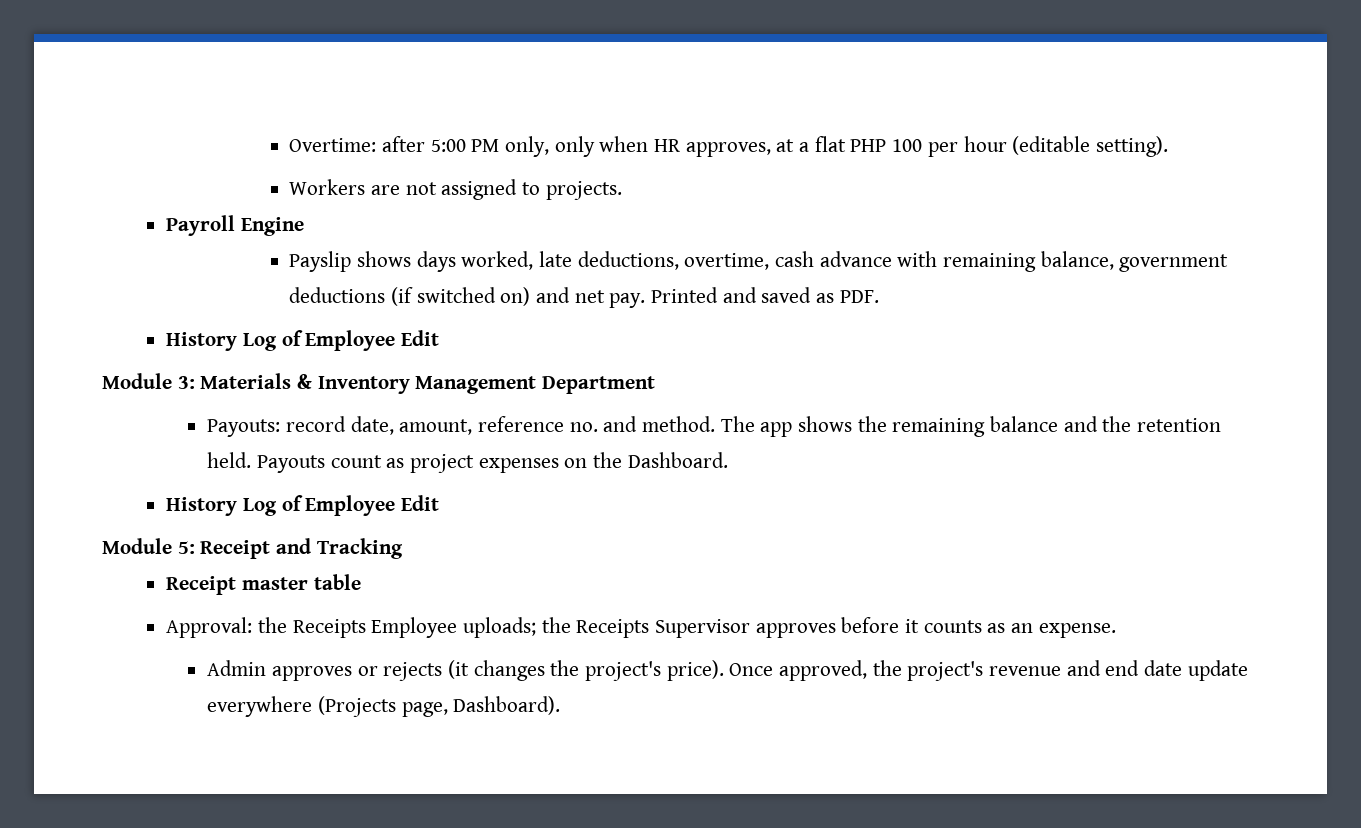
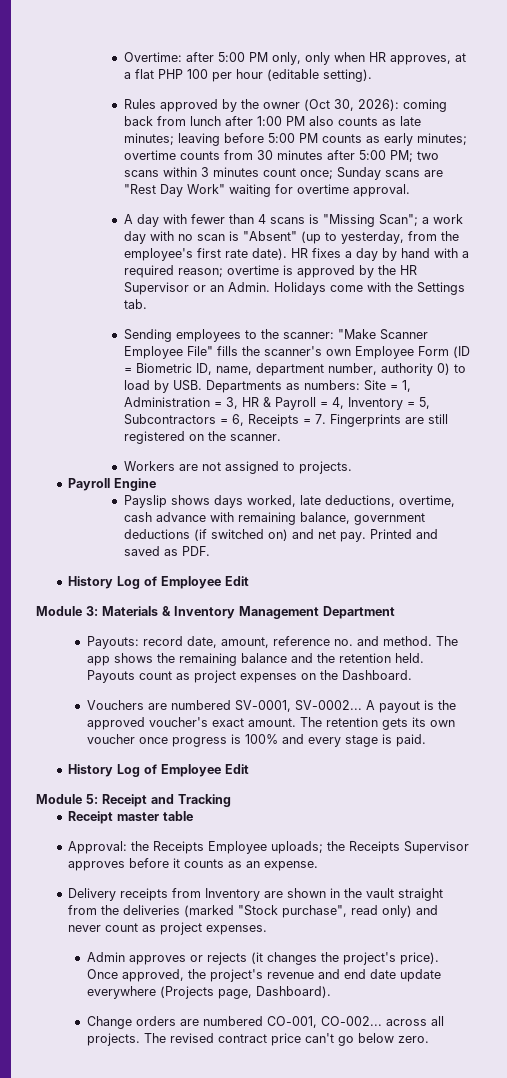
(1168, 146) none -> [123,99,447,112] [123,116,421,126] [123,133,467,146] [123,150,439,162] [123,167,443,180] [123,184,410,197] [123,214,463,227] [123,231,459,244] [123,248,469,261] [123,265,417,278] [123,282,465,295] [123,299,147,309] [123,329,428,342] [123,346,470,359] [123,363,466,376] [123,380,411,393] [123,397,430,410] [123,414,448,427] [123,431,281,444] // Rules approved by the owner (Oct 30, 2026): coming back from lunch after 1:00 PM also counts as late minutes; leaving before 5:00 PM counts as early minutes; overtime counts from 30 minutes after 5:00 PM; two scans within 3 minutes count once; Sunday scans are "Rest Day Work" waiting for overtime approval. // A day with fewer than 4 scans is "Missing Scan"; a work day with no scan is "Absent" (up to yesterday, from the employee's first rate date). HR fixes a day by hand with a required reason; overtime is approved by the HR Supervisor or an Admin. Holidays come with the Settings tab. // Sending employees to the scanner: "Make Scanner Employee File" fills the scanner's own Employee Form (ID = Biometric ID, name, department number, authority 0) to load by USB. Departments as numbers: Site = 1, Administration = 3, HR & Payroll = 4, Inventory = 5, Subcontractors = 6, Receipts = 7. Fingerprints are still registered on the scanner.
(728, 460) none -> [86,700,456,713] [86,717,455,730] [86,734,426,747] // Vouchers are numbered SV-0001, SV-0002... A payout is the approved voucher's exact amount. The retention gets its own voucher once progress is 100% and every stage is paid.
(1116, 630) none -> [68,888,444,901] [68,905,439,918] [68,922,268,935] // Delivery receipts from Inventory are shown in the vault straight from the deliveries (marked "Stock purchase", read only) and never count as project expenses.
(561, 705) none -> [86,1016,444,1029] [86,1033,429,1046] // Change orders are numbered CO-001, CO-002... across all projects. The revised contract price can't go below zero.

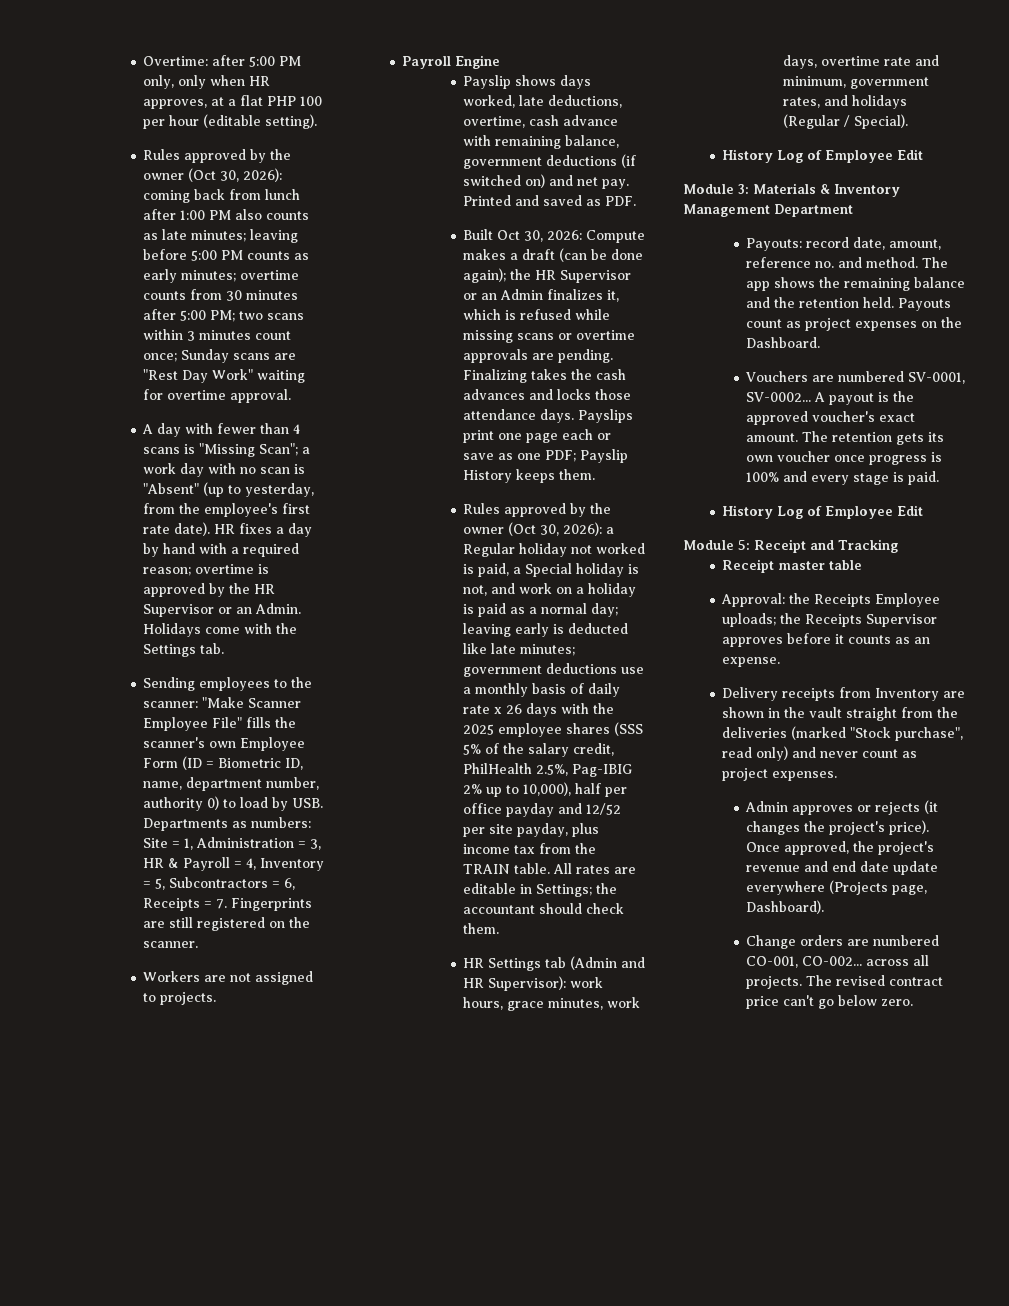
(210, 551) none -> [463,229,646,243] [463,248,644,262] [463,268,632,283] [463,289,620,302] [463,309,611,320] [463,330,636,343] [463,349,614,363] [463,369,627,383] [463,389,632,400] [463,409,634,423] [463,429,612,443] [463,449,629,463] [463,469,596,483] [463,503,612,517] [463,522,615,536] [463,543,646,557] [463,563,640,577] [463,583,637,597] [463,603,619,617] [463,623,629,637] [463,643,576,656] [463,663,645,677] [463,683,621,697] [463,703,615,717] [463,722,644,737] [463,743,615,757] [463,763,633,777] [463,782,628,797] [463,803,622,817] [463,823,600,837] [463,843,597,854] [463,863,637,874] [463,883,618,897] [463,903,625,914] [463,923,500,934] [463,956,646,971] [463,976,604,991] [463,997,641,1011] [783,55,940,69] [783,76,930,89] [783,95,908,109] [783,114,909,129] // Built Oct 30, 2026: Compute makes a draft (can be done again); the HR Supervisor or an Admin finalizes it, which is refused while missing scans or overtime approvals are pending. Finalizing takes the cash advances and locks those attendance days. Payslips print one page each or save as one PDF; Payslip History keeps them. // Rules approved by the owner (Oct 30, 2026): a Regular holiday not worked is paid, a Special holiday is not, and work on a holiday is paid as a normal day; leaving early is deducted like late minutes; government deductions use a monthly basis of daily rate x 26 days with the 2025 employee shares (SSS 5% of the salary credit, PhilHealth 2.5%, Pag-IBIG 2% up to 10,000), half per office payday and 12/52 per site payday, plus income tax from the TRAIN table. All rates are editable in Settings; the accountant should check them. // HR Settings tab (Admin and HR Supervisor): work hours, grace minutes, work days, overtime rate and minimum, government rates, and holidays (Regular / Special).

